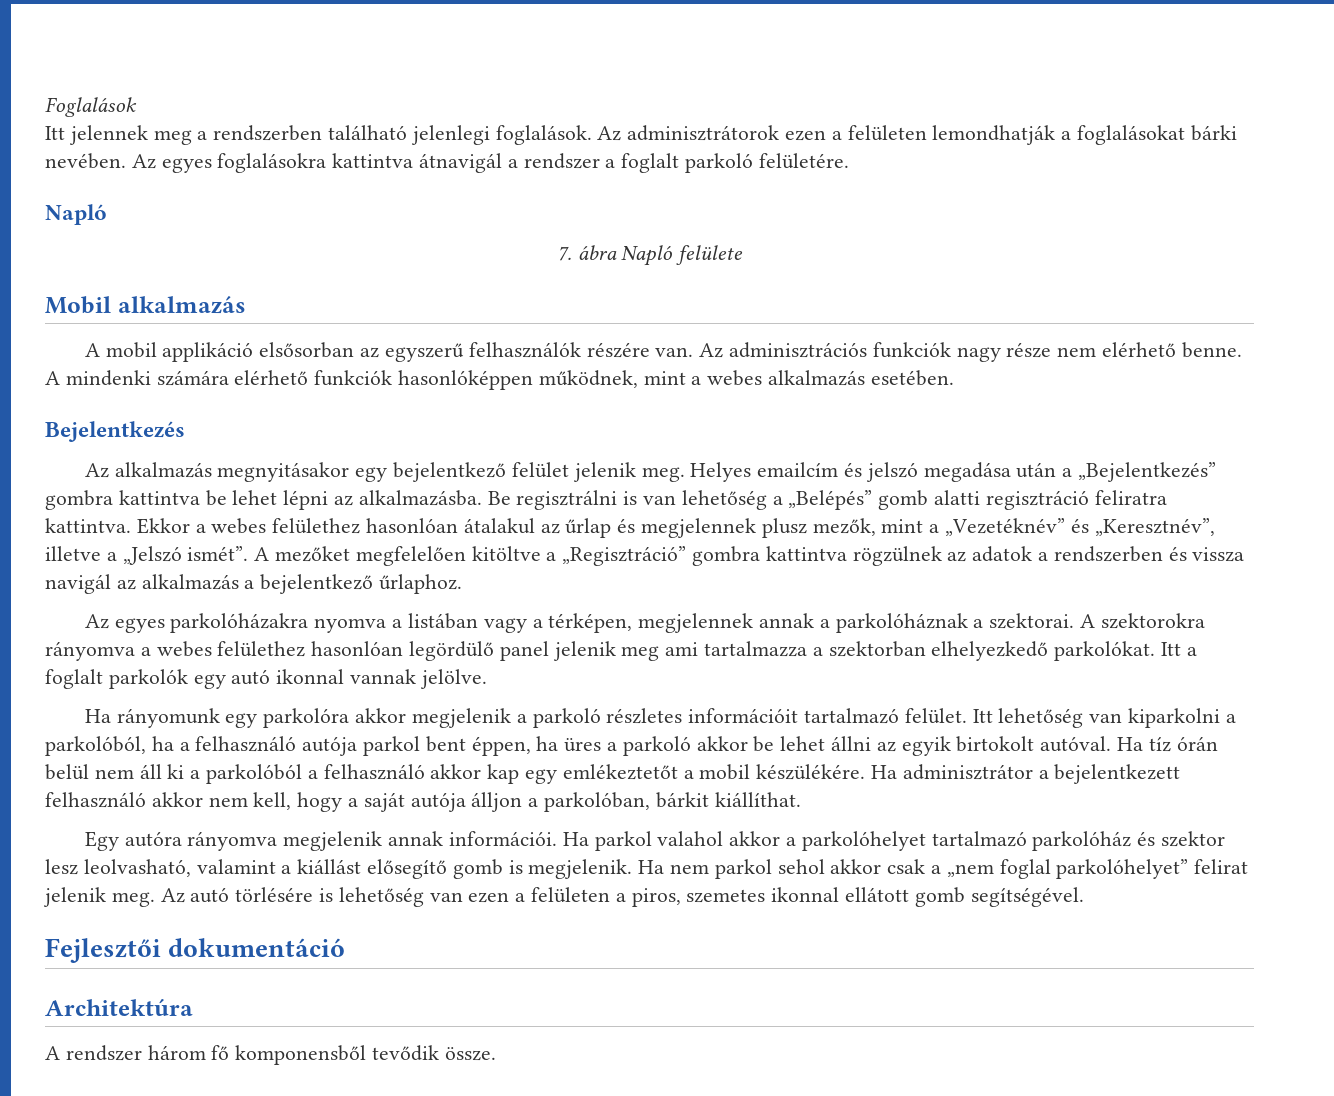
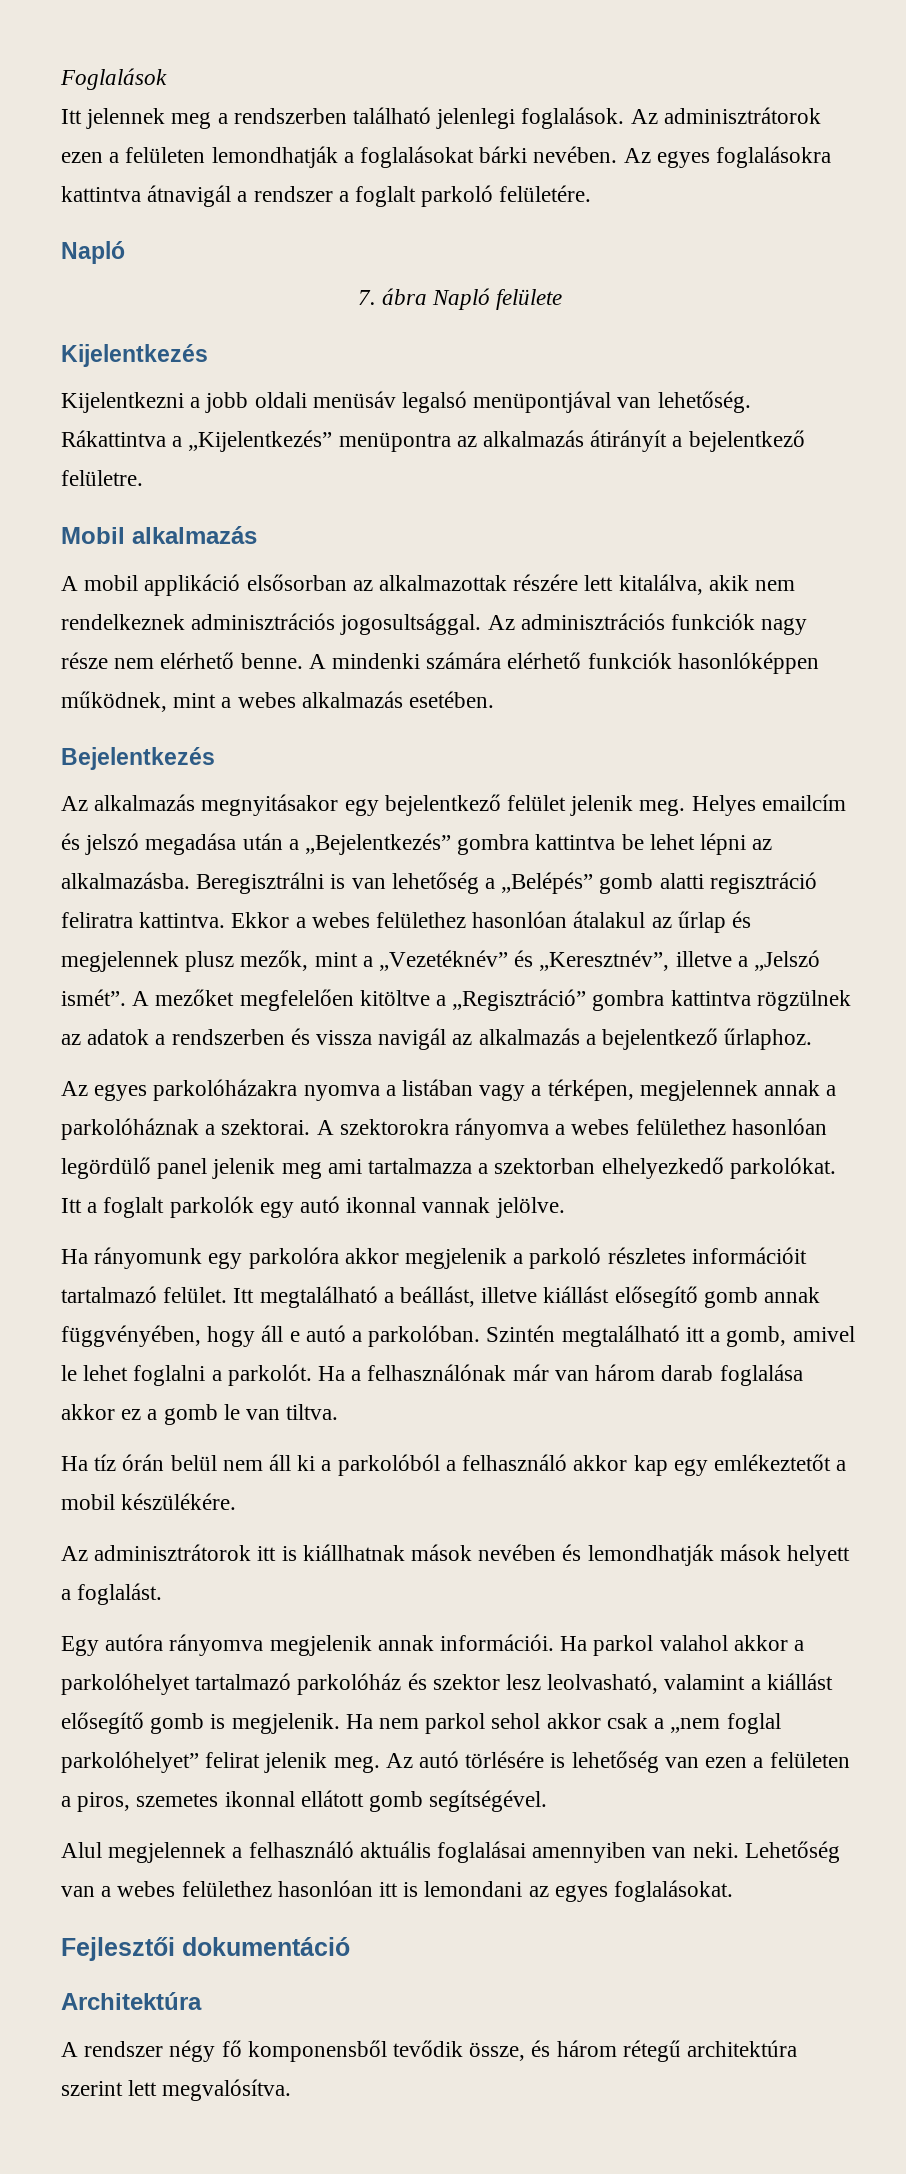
(744, 255) none -> [61,344,208,367] [61,391,751,413] [61,430,805,452] [61,470,143,486] // Kijelentkezés // Kijelentkezni a jobb oldali menüsáv legalsó menüpontjával van lehetőség. Rákattintva a „Kijelentkezés” menüpontra az alkalmazás átirányít a bejelentkező felületre.
[384,342,694,362] egyszerű felhasználók részére van. -> [379,574,796,595] [61,613,482,635] alkalmazottak részére lett kitalálva, akik nem rendelkeznek adminisztrációs jogosultsággal.
[487,490,618,510] Be regisztrálni -> [196,872,325,894] Beregisztrálni
[998,708,1236,728] [45,736,1112,756] lehetőség van kiparkolni a parkolóból, ha a felhasználó autója parkol bent éppen, ha üres a parkoló akkor be lehet állni az egyik birtokolt autóval. -> [259,1286,821,1308] [61,1325,855,1347] [61,1364,803,1386] [61,1404,339,1425] megtalálható a beállást, illetve kiállást elősegítő gomb annak függvényében, hogy áll e autó a parkolóban. Szintén megtalálható itt a gomb, amivel le lehet foglalni a parkolót. Ha a felhasználónak már van három darab foglalása akkor ez a gomb le van tiltva. //
[871,764,1181,784] [45,792,801,812] Ha adminisztrátor a bejelentkezett felhasználó akkor nem kell, hogy a saját autója álljon a parkolóban, bárkit kiállíthat. -> [61,1544,851,1566] [61,1583,163,1605] // Az adminisztrátorok itt is kiállhatnak mások nevében és lemondhatják mások helyett a foglalást.
(1084, 897) none -> [61,1841,840,1863] [61,1880,734,1902] // Alul megjelennek a felhasználó aktuális foglalásai amennyiben van neki. Lehetőség van a webes felülethez hasonlóan itt is lemondani az egyes foglalásokat.
[147,1045,206,1060] három -> [169,2040,216,2062] négy
[444,1047,496,1061] össze. -> [469,2040,798,2062] [61,2079,292,2101] össze, és három rétegű architektúra szerint lett megvalósítva.

